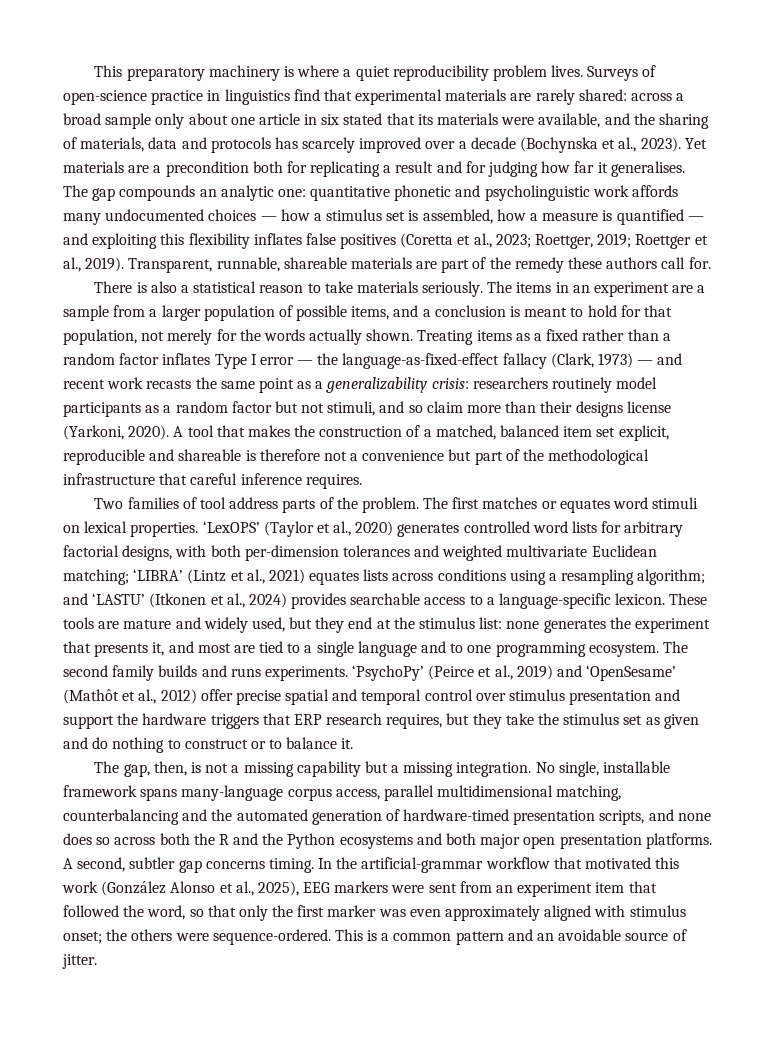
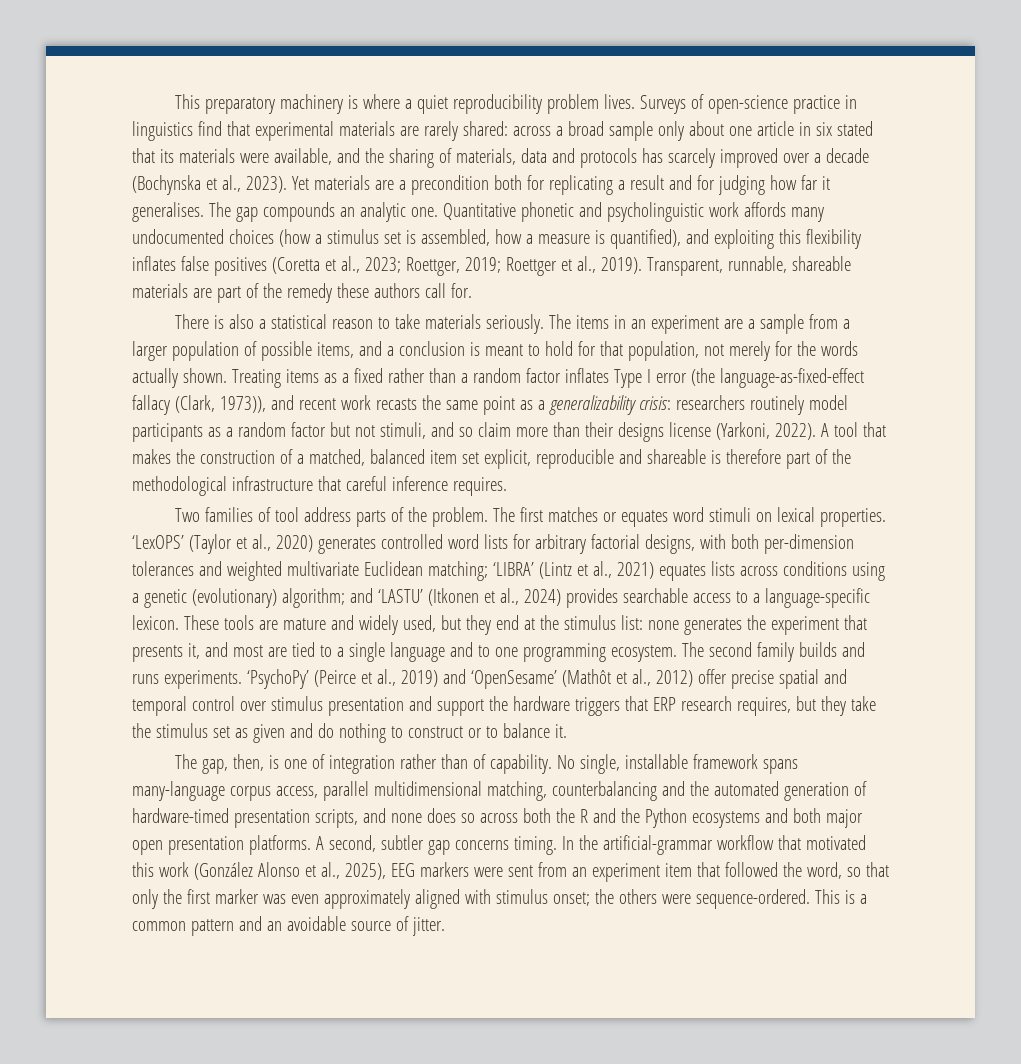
[277,186,391,201] one: quantitative -> [410,203,516,220] one. Quantitative
[260,209,310,221] — how -> [278,229,311,247] (how
[616,209,704,225] quantified — -> [609,229,681,249] quantified),
[297,353,339,365] — the -> [690,368,715,386] (the
[598,353,654,368] 1973) — -> [219,396,266,413] 1973)),
[128,425,170,440] 2020). -> [774,423,816,440] 2022).
[323,449,472,461] not a convenience but -> (781, 456) none
[561,569,635,585] resampling -> [143,588,277,608] genetic (evolutionary)
[205,761,532,777] not a missing capability but a missing integration. -> [283,754,552,774] one of integration rather than of capability.

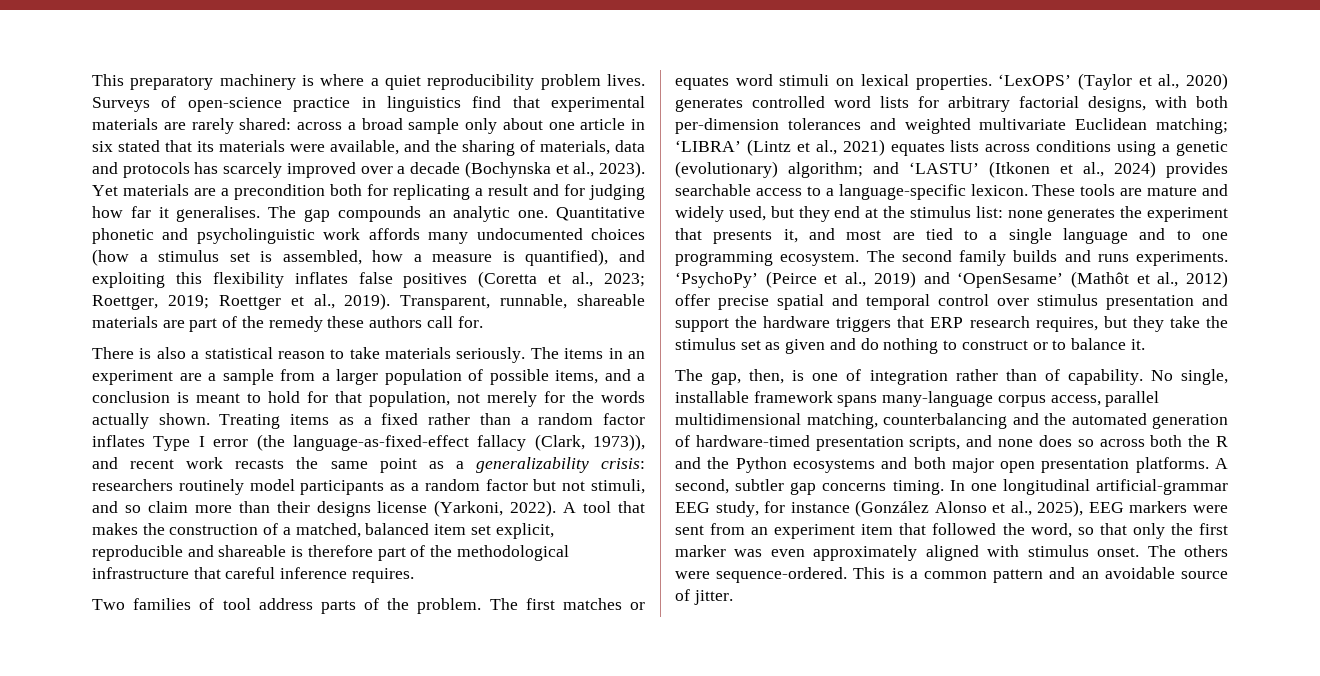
[578,835,866,855] [132,862,189,877] the artificial-grammar workflow that motivated this work -> [970,479,1228,495] [675,501,850,517] one longitudinal artificial-grammar EEG study, for instance
[552,889,614,906] onset; the -> [1097,545,1176,557] onset. The

